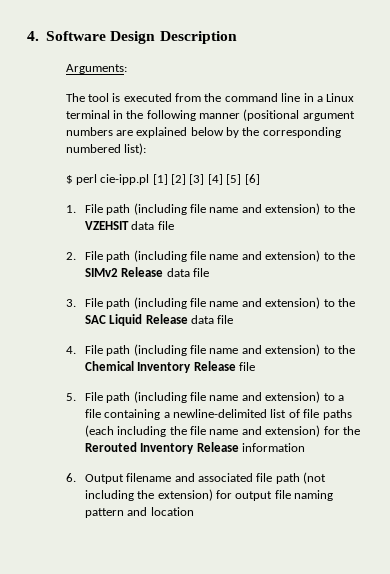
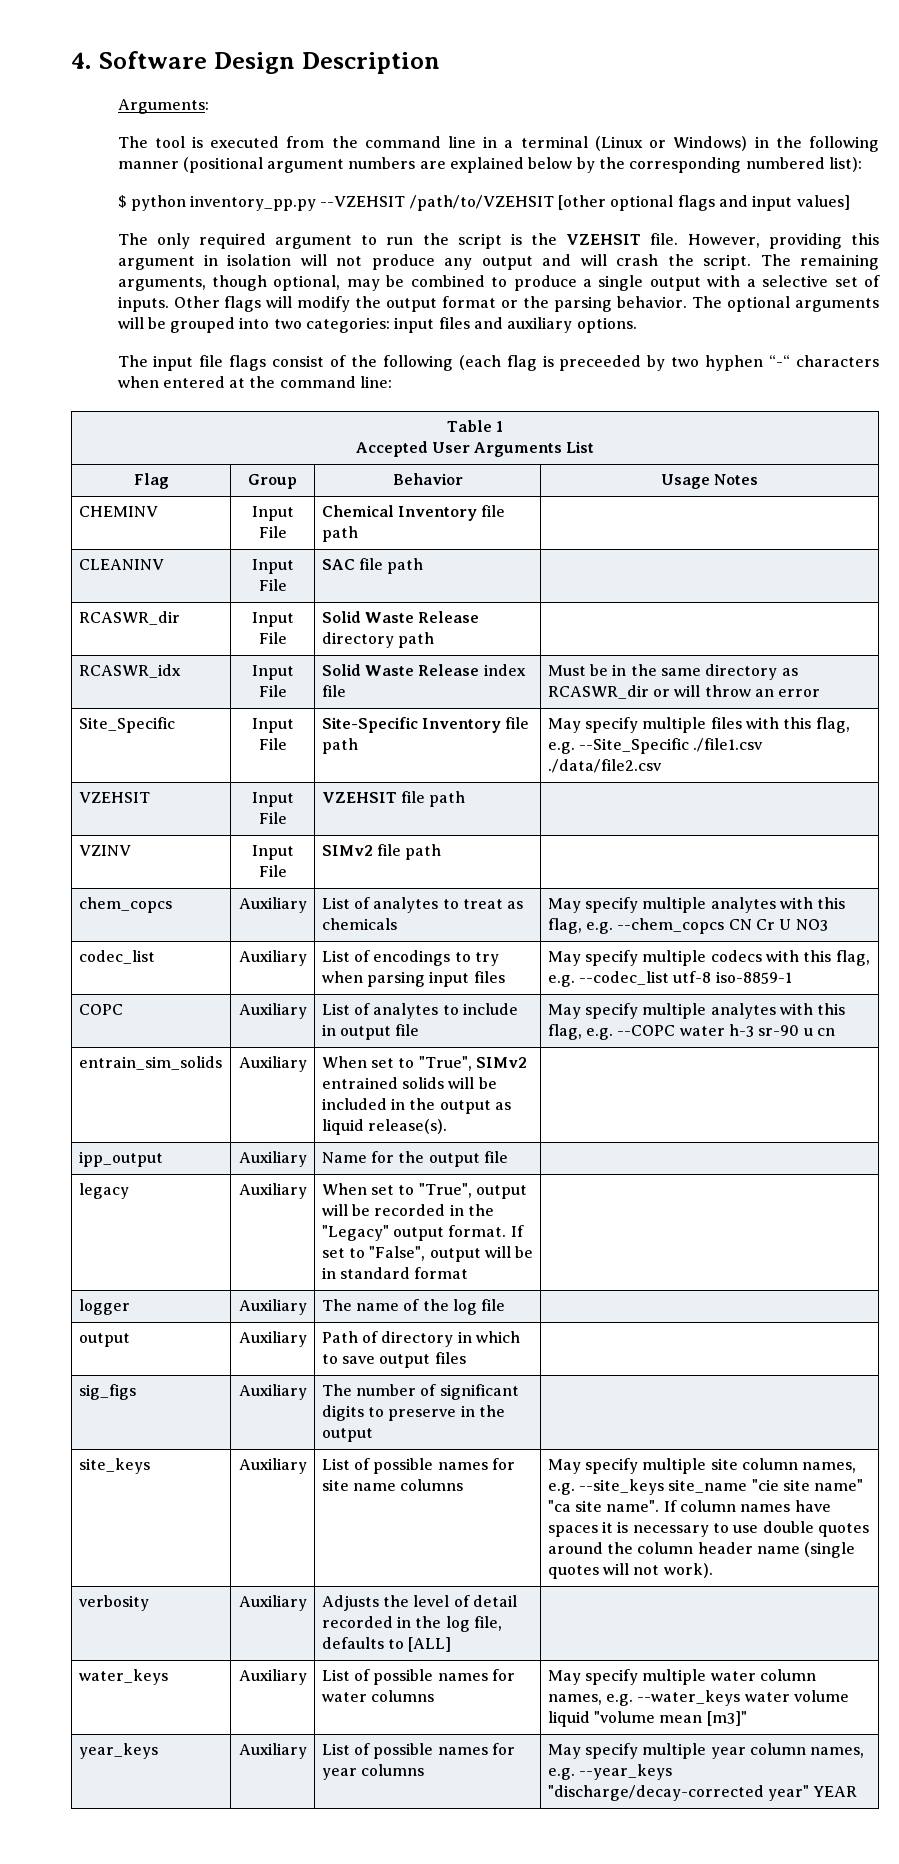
[326,93,355,102] [65,110,110,119] Linux terminal -> [520,136,748,151] terminal (Linux or Windows)
[75,174,260,185] [65,203,355,215] [84,221,174,230] [65,250,355,262] [84,267,210,277] [65,297,355,309] [84,314,234,326] [65,344,355,356] [84,361,256,373] [65,391,344,403] [84,409,352,420] [84,425,360,437] [84,442,306,454] [65,472,327,484] [84,489,334,501] [84,507,194,518] perl cie-ipp.pl [1] [2] [3] [4] [5] [6] // 1. File path (including file name and extension) to the VZEHSIT data file // 2. File path (including file name and extension) to the SIMv2 Release data file // 3. File path (including file name and extension) to the SAC Liquid Release data file // 4. File path (including file name and extension) to the Chemical Inventory Release file // 5. File path (including file name and extension) to a file containing a newline-delimited list of file paths (each including the file name and extension) for the Rerouted Inventory Release information // 6. Output filename and associated file path (not including the extension) for output file naming pattern and location -> [130,195,850,211] [117,233,879,249] [117,254,879,270] [117,275,880,291] [117,296,879,312] [117,317,637,333] [117,355,879,371] [117,376,393,388] [446,420,504,432] [355,441,595,457] [133,473,169,489] [248,474,297,489] [392,473,463,485] [660,474,759,489] [78,506,158,517] [251,506,294,521] [258,526,287,538] [321,505,506,521] [321,526,358,542] [78,559,164,570] [251,559,294,574] [258,579,287,591] [321,558,424,574] [78,611,180,625] [251,612,294,627] [258,632,287,644] [321,611,480,623] [321,632,434,648] [78,664,181,678] [251,665,294,680] [258,685,287,697] [321,664,526,676] [321,685,346,697] [547,664,798,680] [547,685,821,699] [78,717,175,733] [251,718,294,733] [258,738,287,750] [321,717,530,733] [321,738,358,754] [547,717,850,733] [547,738,764,754] [547,759,662,773] [78,792,150,803] [251,792,294,807] [258,812,287,824] [321,791,466,807] [78,845,131,856] [251,845,294,860] [258,865,287,877] [321,844,442,860] [78,897,172,913] [238,897,307,913] [321,897,524,913] [321,918,397,930] [547,897,846,913] [547,918,828,934] [78,950,155,964] [238,950,307,966] [321,950,499,966] [321,971,505,987] [547,950,870,966] [547,971,792,987] [78,1004,123,1015] [238,1003,307,1019] [321,1003,518,1019] [321,1024,420,1040] [547,1003,846,1019] [547,1024,835,1040] [78,1056,222,1070] [238,1056,307,1072] [321,1056,527,1071] [321,1077,497,1089] [321,1098,511,1114] [321,1119,447,1135] [78,1151,163,1167] [238,1151,307,1167] [321,1151,508,1167] [78,1183,129,1199] [238,1183,307,1199] [321,1183,527,1199] [321,1204,494,1216] [321,1225,524,1241] [321,1246,534,1262] [321,1267,469,1279] [78,1299,130,1315] [238,1299,307,1315] [321,1299,506,1315] [78,1333,130,1347] [238,1331,307,1347] [321,1331,520,1347] [321,1352,466,1368] [78,1384,136,1400] [238,1384,307,1400] [321,1384,519,1400] [321,1405,505,1421] [321,1428,373,1442] [78,1458,150,1474] [238,1458,307,1474] [321,1458,515,1474] [321,1479,464,1491] [547,1458,857,1474] [547,1479,864,1495] [547,1500,831,1512] [547,1521,869,1537] [547,1542,856,1558] [547,1563,713,1579] [78,1595,149,1611] [238,1595,307,1611] [321,1595,517,1611] [321,1616,502,1632] [321,1637,452,1652] [78,1669,168,1685] [238,1669,307,1685] [321,1669,515,1685] [321,1690,434,1702] [547,1669,816,1685] [547,1690,849,1706] [547,1711,747,1727] [78,1743,158,1759] [238,1743,307,1759] [321,1743,515,1759] [321,1764,424,1780] [547,1743,865,1759] [547,1764,672,1780] [547,1785,858,1801] python inventory_pp.py --VZEHSIT /path/to/VZEHSIT [other optional flags and input values] // The only required argument to run the script is the VZEHSIT file. However, providing this argument in isolation will not produce any output and will crash the script. The remaining arguments, though optional, may be combined to produce a single output with a selective set of inputs. Other flags will modify the output format or the parsing behavior. The optional arguments will be grouped into two categories: input files and auxiliary options. // The input file flags consist of the following (each flag is preceeded by two hyphen “-“ characters when entered at the command line: // Table 1 // Accepted User Arguments List // Flag | Group | Behavior | Usage Notes // CHEMINV | Input File | Chemical Inventory file path | // CLEANINV | Input File | SAC file path | // RCASWR_dir | Input File | Solid Waste Release directory path | // RCASWR_idx | Input File | Solid Waste Release index file | Must be in the same directory as RCASWR_dir or will throw an error // Site_Specific | Input File | Site-Specific Inventory file path | May specify multiple files with this flag, e.g. --Site_Specific ./file1.csv ./data/file2.csv // VZEHSIT | Input File | VZEHSIT file path | // VZINV | Input File | SIMv2 file path | // chem_copcs | Auxiliary | List of analytes to treat as chemicals | May specify multiple analytes with this flag, e.g. --chem_copcs CN Cr U NO3 // codec_list | Auxiliary | List of encodings to try when parsing input files | May specify multiple codecs with this flag, e.g. --codec_list utf-8 iso-8859-1 // COPC | Auxiliary | List of analytes to include in output file | May specify multiple analytes with this flag, e.g. --COPC water h-3 sr-90 u cn // entrain_sim_solids | Auxiliary | When set to "True", SIMv2 entrained solids will be included in the output as liquid release(s). | // ipp_output | Auxiliary | Name for the output file | // legacy | Auxiliary | When set to "True", output will be recorded in the "Legacy" output format. If set to "False", output will be in standard format | // logger | Auxiliary | The name of the log file | // output | Auxiliary | Path of directory in which to save output files | // sig_figs | Auxiliary | The number of significant digits to preserve in the output | // site_keys | Auxiliary | List of possible names for site name columns | May specify multiple site column names, e.g. --site_keys site_name "cie site name" "ca site name". If column names have spaces it is necessary to use double quotes around the column header name (single quotes will not work). // verbosity | Auxiliary | Adjusts the level of detail recorded in the log file, defaults to [ALL] | // water_keys | Auxiliary | List of possible names for water columns | May specify multiple water column names, e.g. --water_keys water volume liquid "volume mean [m3]" // year_keys | Auxiliary | List of possible names for year columns | May specify multiple year column names, e.g. --year_keys "discharge/decay-corrected year" YEAR

